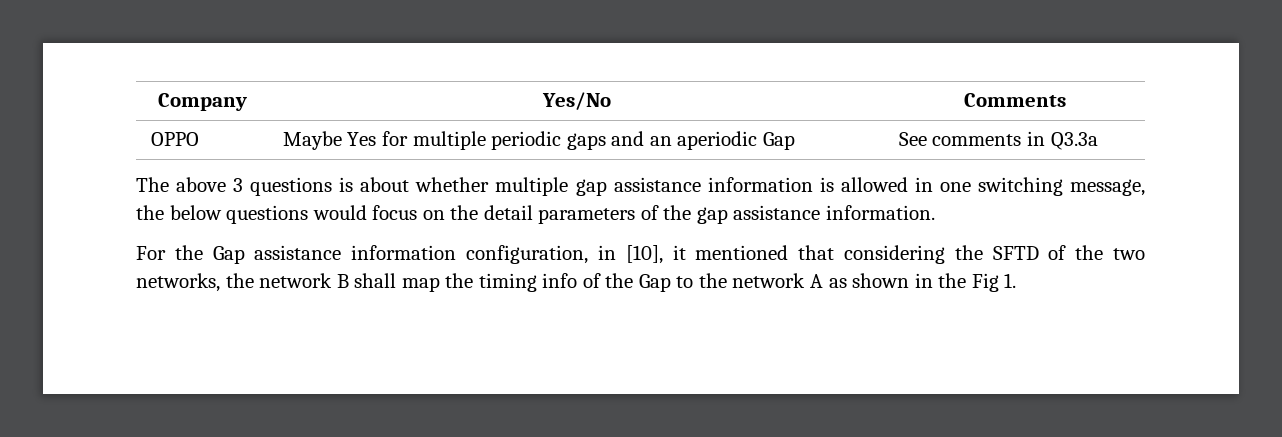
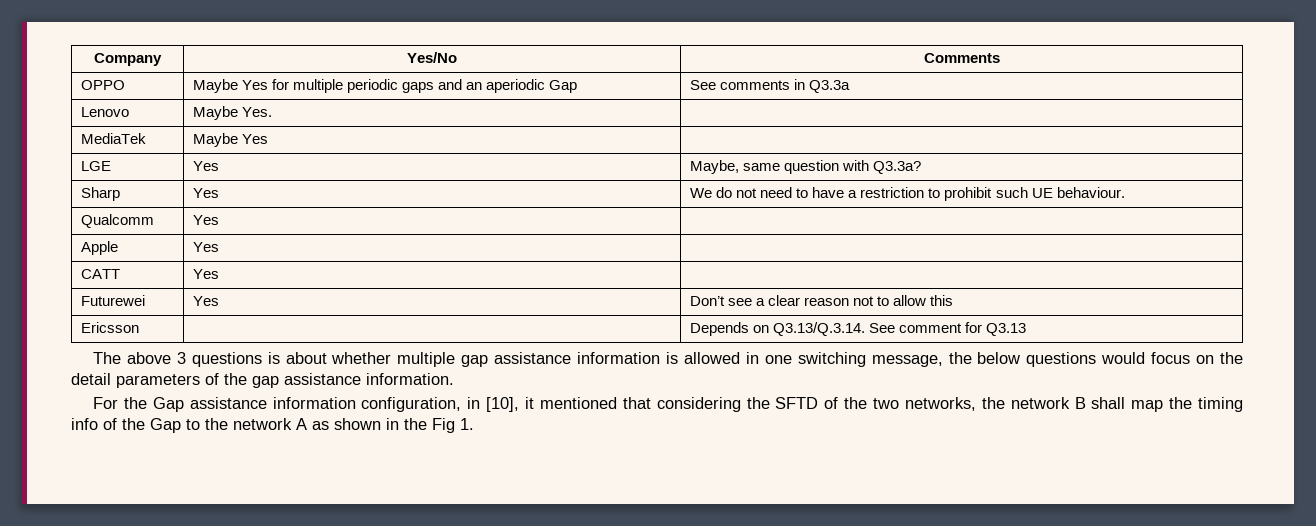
(1098, 141) none -> [81,107,130,117] [193,106,273,120] [81,133,147,144] [193,133,269,147] [81,161,112,171] [193,161,220,171] [690,160,922,174] [81,187,121,201] [193,188,220,198] [690,187,1125,201] [81,214,155,228] [193,215,220,225] [81,241,119,255] [193,242,220,252] [81,269,121,279] [193,269,220,279] [81,295,146,306] [193,296,220,306] [690,295,954,306] [81,322,140,333] [690,322,1027,336] // Lenovo | Maybe Yes. | // MediaTek | Maybe Yes | // LGE | Yes | Maybe, same question with Q3.3a? // Sharp | Yes | We do not need to have a restriction to prohibit such UE behaviour. // Qualcomm | Yes | // Apple | Yes | // CATT | Yes | // Futurewei | Yes | Don’t see a clear reason not to allow this // Ericsson | | Depends on Q3.13/Q.3.14. See comment for Q3.13

